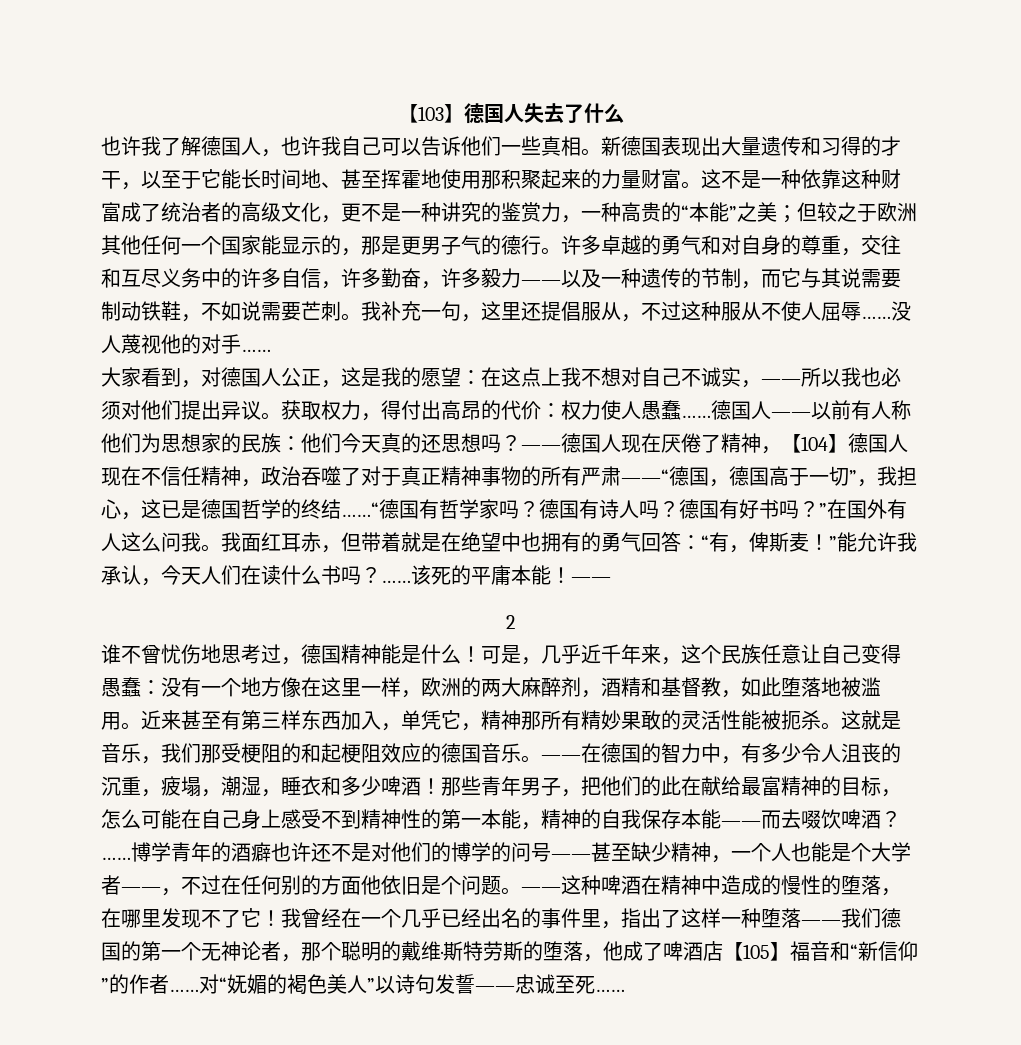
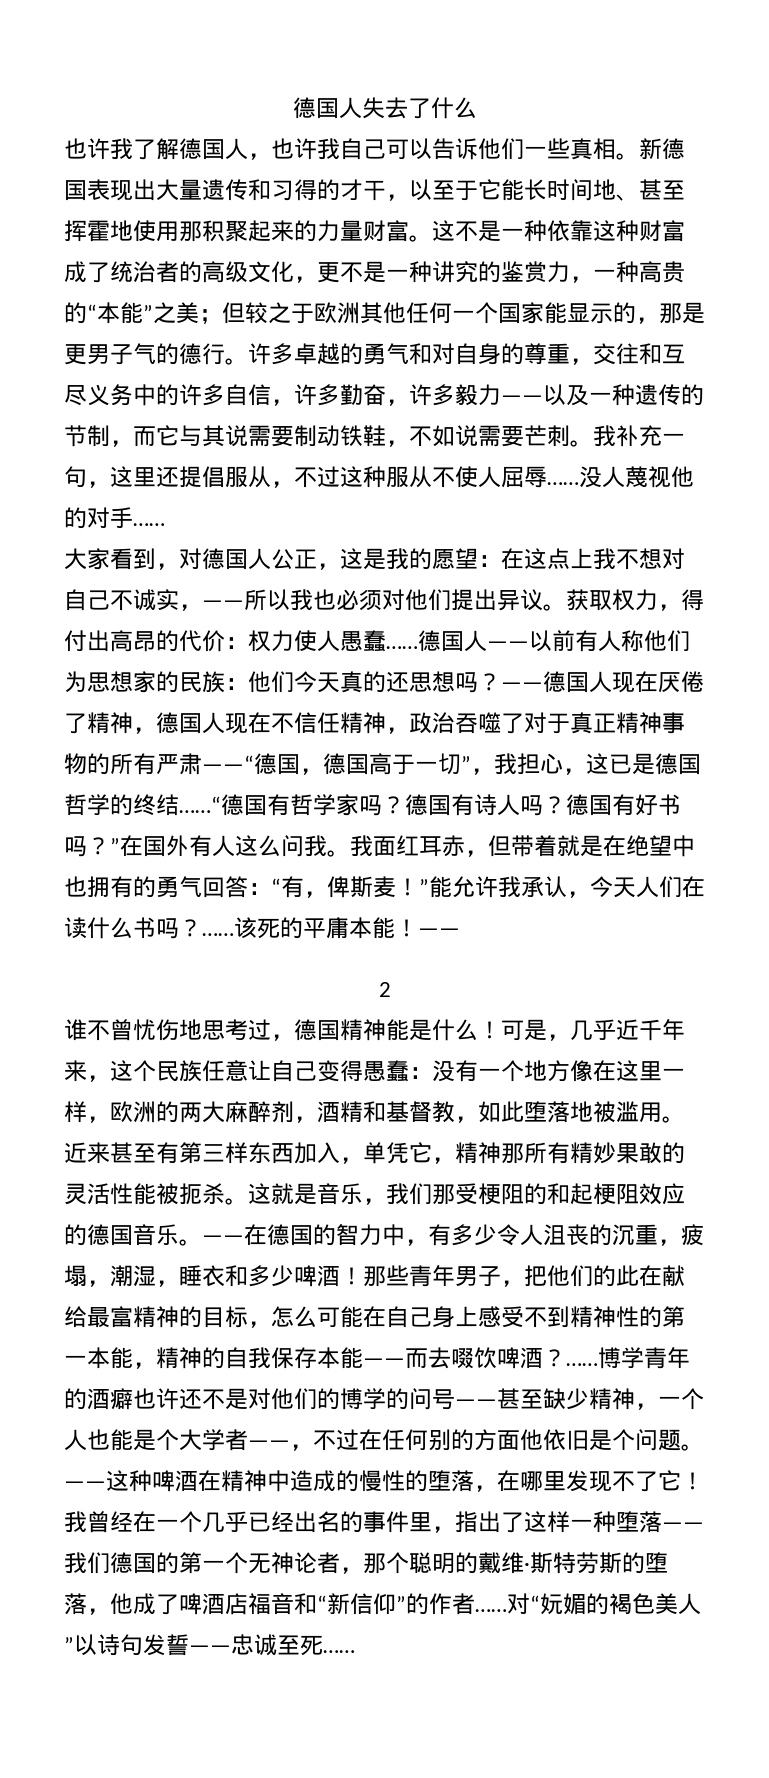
[397,104,464,123] 【103】 -> (292, 108) none
[781,434,848,453] 【104】 -> (156, 730) none
[723,942,790,961] 【105】 -> (248, 1604) none

